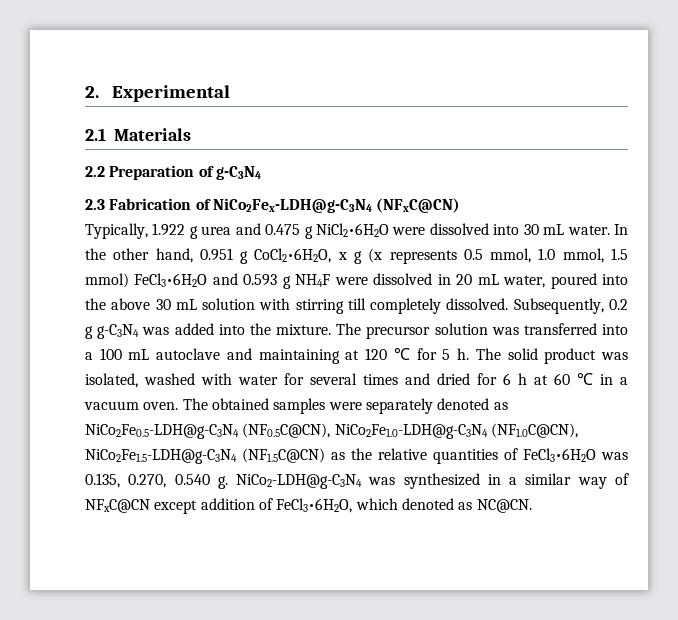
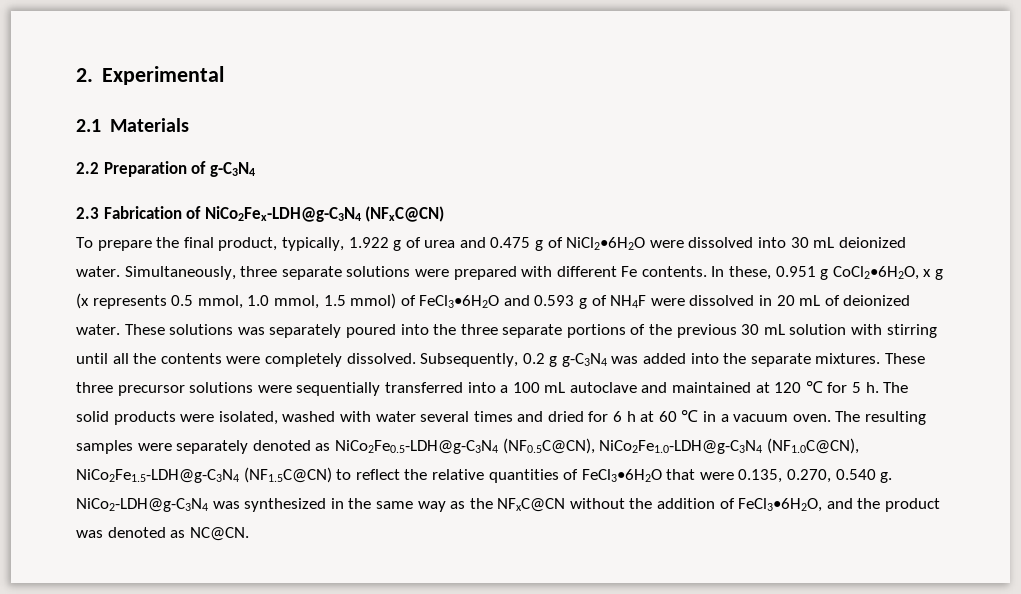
[85,223,148,239] Typically, -> [76,237,344,251] To prepare the final product, typically,
(198, 232) none -> [405,237,421,248] of
(313, 232) none -> [547,237,563,248] of
[567,224,629,235] [85,248,193,263] water. In the other hand, -> [838,237,906,248] [76,266,772,280] deionized water. Simultaneously, three separate solutions were prepared with different Fe contents. In these,
(129, 280) none -> [400,295,416,306] of
(291, 282) none -> [591,295,607,306] of
[503,273,628,289] [85,298,151,310] water, poured into the above -> [824,295,911,306] [76,324,737,338] of deionized water. These solutions was separately poured into the three separate portions of the previous
[347,298,366,310] till -> [76,353,261,364] until all the contents were
[276,323,519,339] mixture. The precursor solution was -> [750,353,926,367] [76,382,381,396] separate mixtures. These three precursor solutions were sequentially
[258,349,340,364] maintaining -> [672,382,752,393] maintained
[544,348,629,364] product was -> [113,411,215,425] products were
[284,373,304,385] for -> (416, 416) none
[211,398,269,410] obtained -> [864,411,926,425] resulting
[331,452,345,460] as -> [336,469,400,480] to reflect
[601,452,628,460] was -> [666,469,734,480] that were
[509,473,629,489] [85,498,398,514] a similar way of NFxC@CN except addition of FeCl3•6H2O, which -> [348,498,941,512] [76,530,103,538] the same way as the NFxC@CN without the addition of FeCl3•6H2O, and the product was

